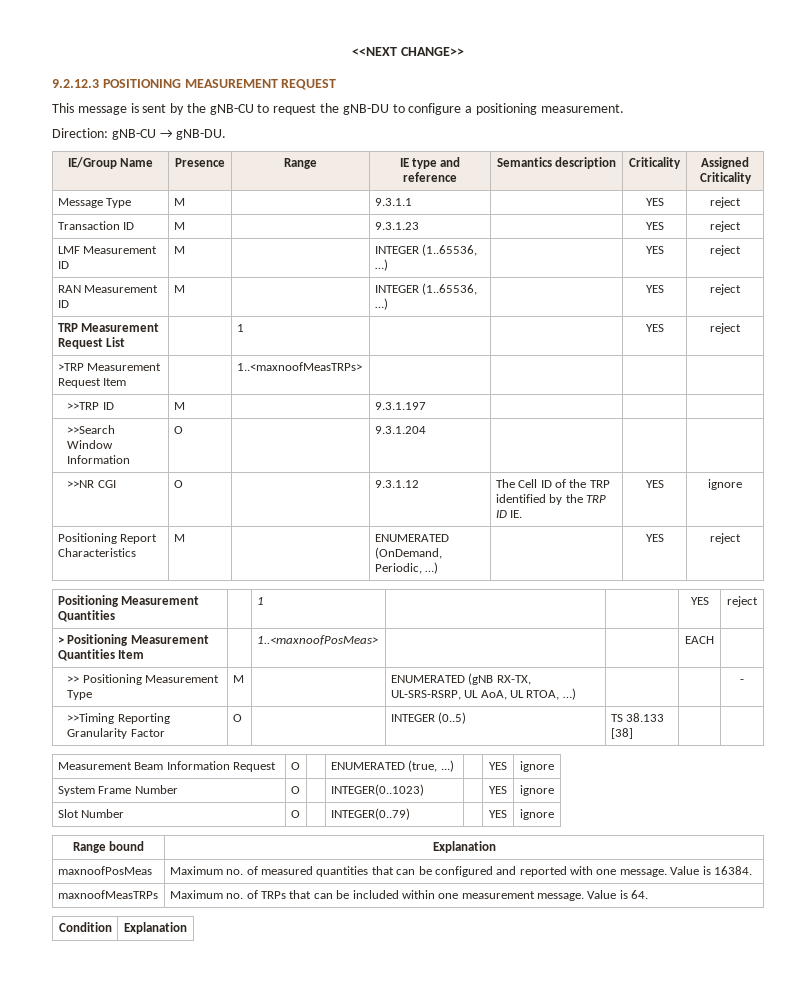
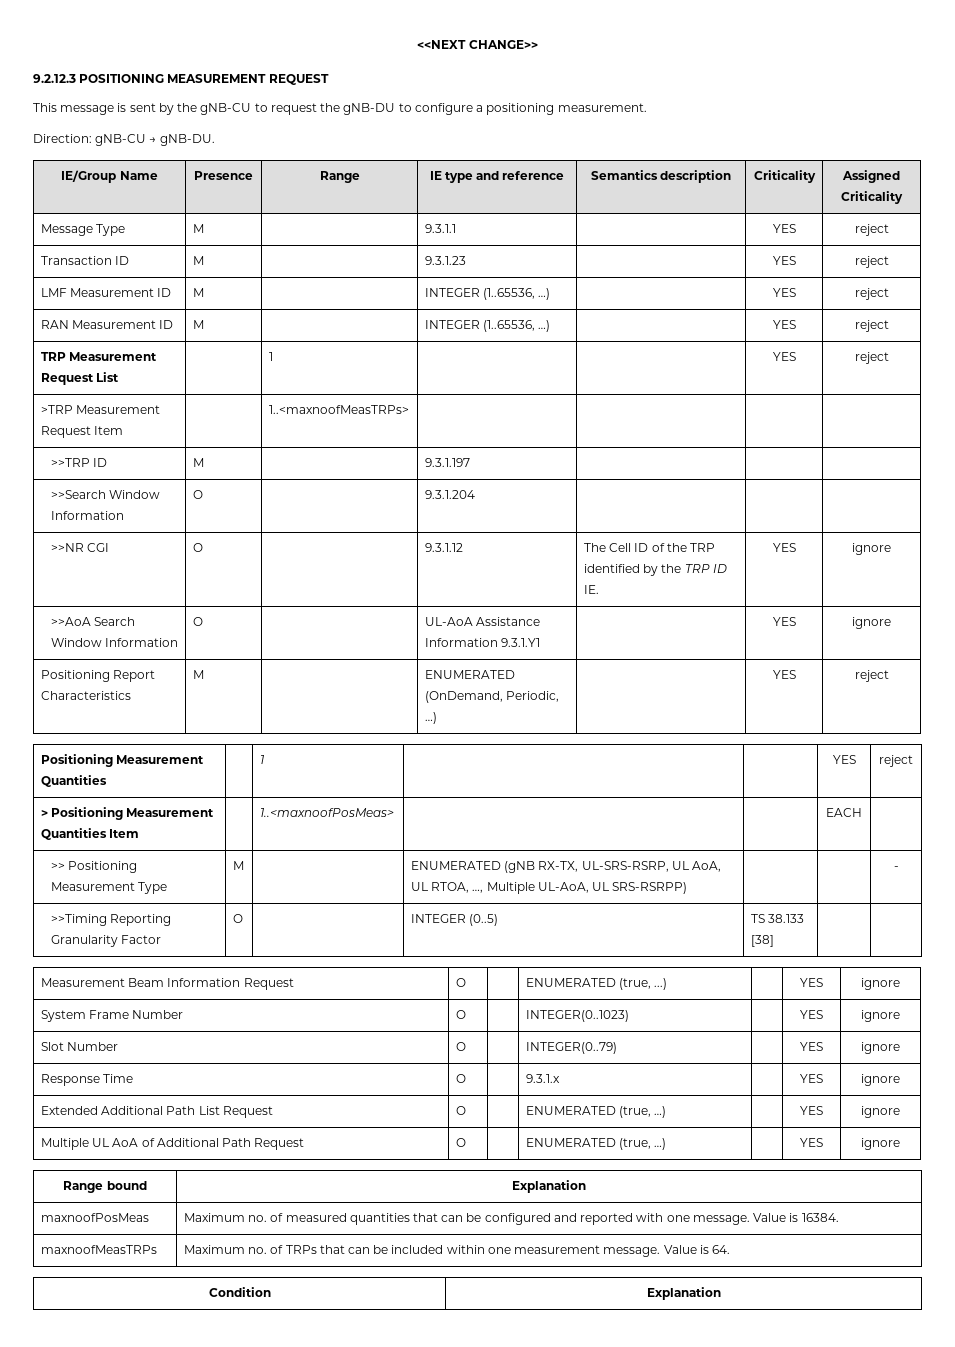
(742, 484) none -> [50,617,136,626] [50,638,179,647] [192,617,203,626] [424,617,541,626] [424,638,541,647] [772,617,796,626] [852,617,891,629] // >>AoA Search Window Information | O | | UL-AoA Assistance Information 9.3.1.Y1 | | YES | ignore
[562,688,576,700] …) -> [472,882,688,894] …, Multiple UL-AoA, UL SRS-RSRPP)
(554, 814) none -> [40,1074,134,1086] [455,1074,466,1083] [525,1074,560,1083] [800,1074,823,1083] [861,1074,900,1086] [40,1106,273,1118] [455,1106,466,1115] [525,1106,667,1118] [800,1106,823,1115] [861,1106,900,1118] [40,1138,305,1150] [455,1138,466,1147] [525,1138,667,1150] [800,1138,823,1147] [861,1138,900,1150] // Response Time | O | | 9.3.1.x | | YES | ignore // Extended Additional Path List Request | O | | ENUMERATED (true, …) | | YES | ignore // Multiple UL AoA of Additional Path Request | O | | ENUMERATED (true, …) | | YES | ignore

